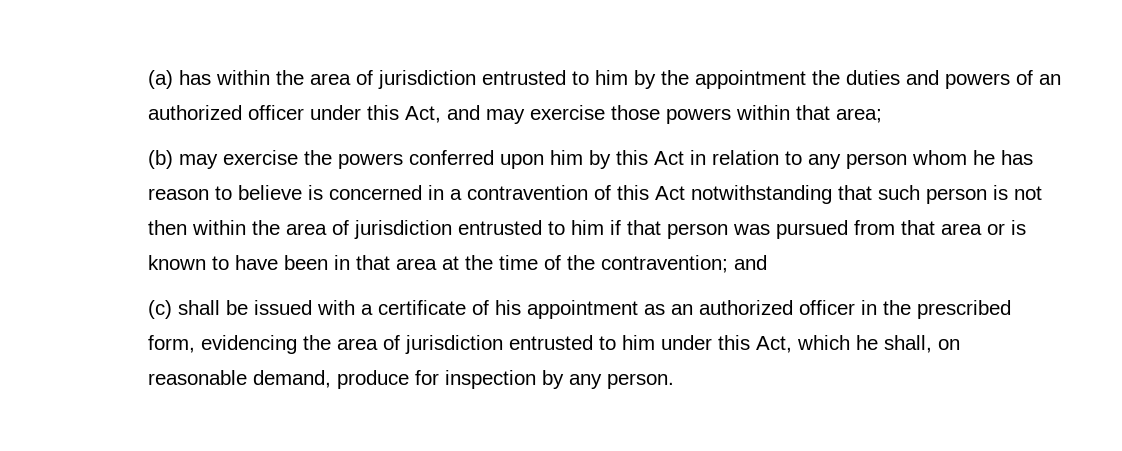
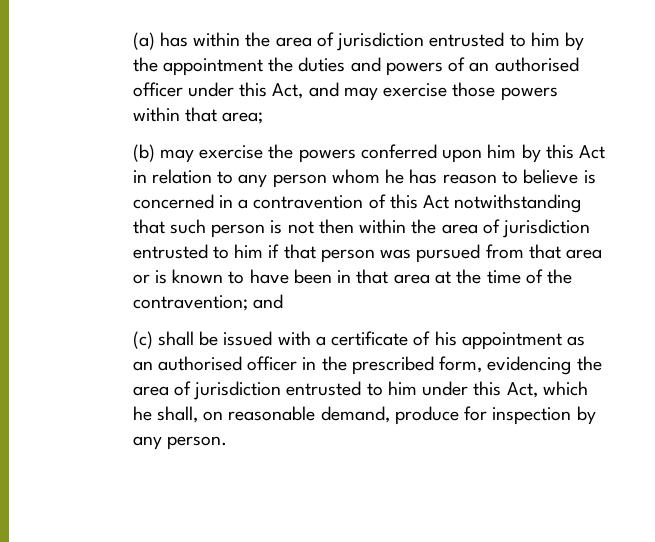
[147,105,242,120] authorized -> [494,57,579,72] authorised
[698,300,793,315] authorized -> [157,356,242,371] authorised

